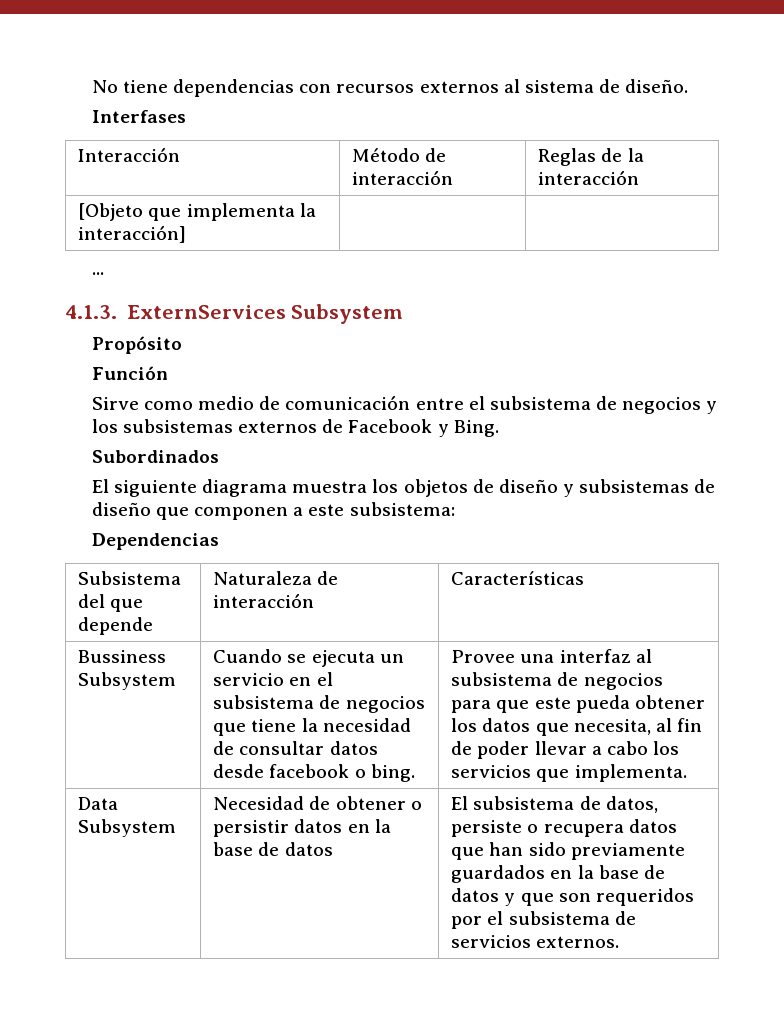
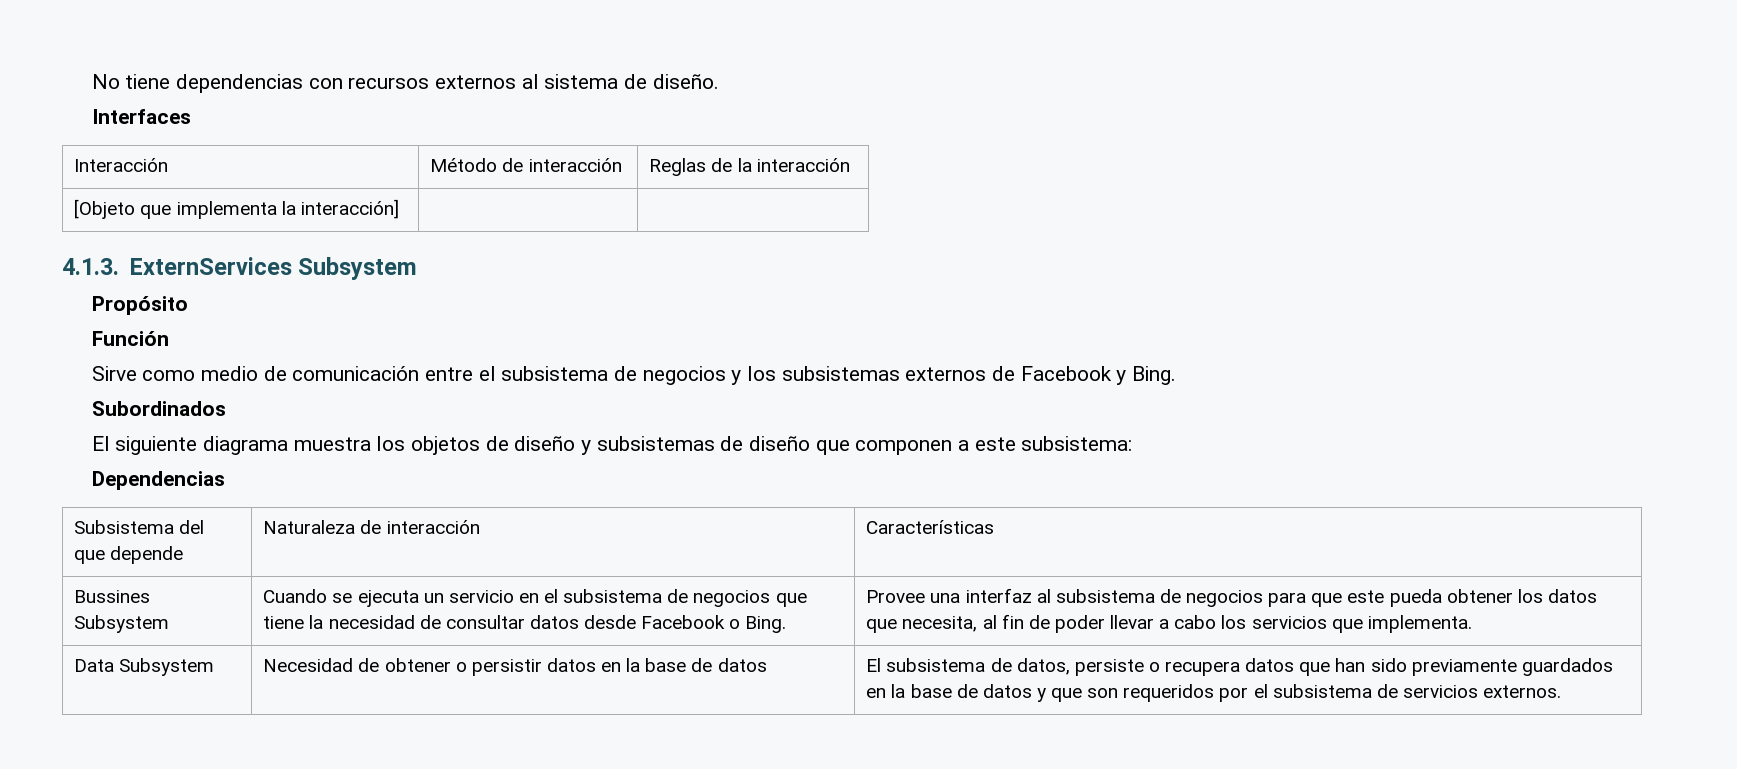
[91,110,186,123] Interfases -> [91,109,191,124] Interfaces
[91,272,104,275] // ... -> (399, 209) none
[78,650,167,663] Bussiness -> [74,590,151,603] Bussines
[269,764,415,782] facebook o bing. -> [641,615,787,633] Facebook o Bing.

